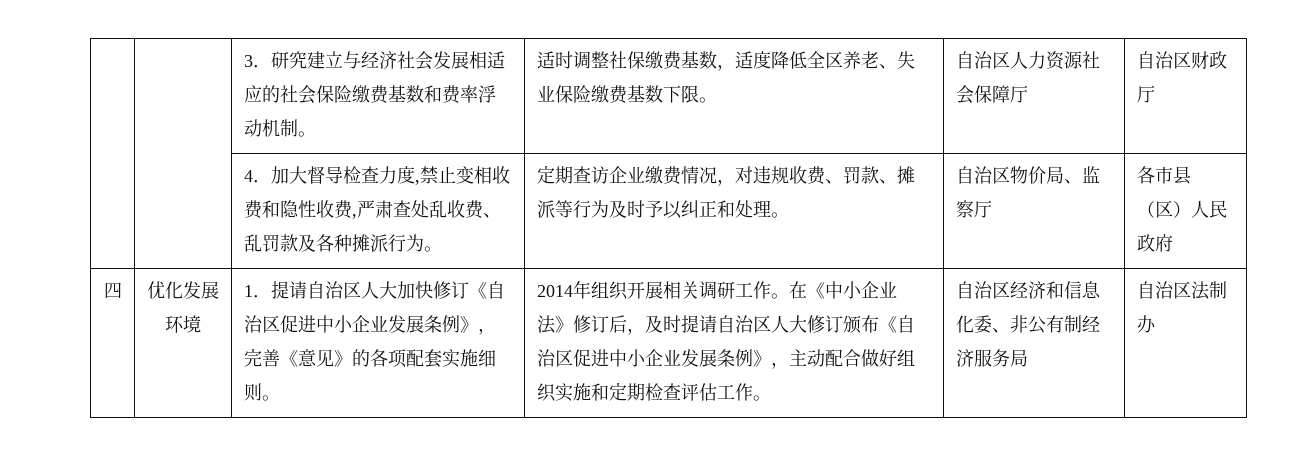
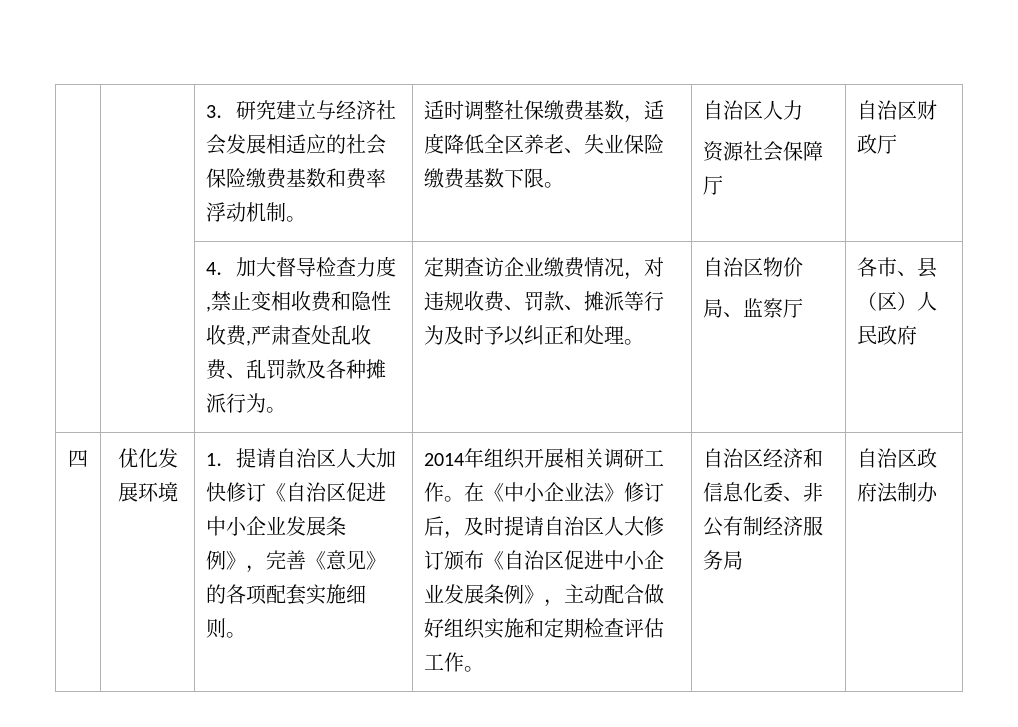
(1046, 60) none -> (804, 110) //
(1046, 175) none -> (804, 267) //
(1173, 175) none -> [897,271,918,276] 、
(1191, 290) none -> [917,448,938,468] [857,482,878,502] 政府

